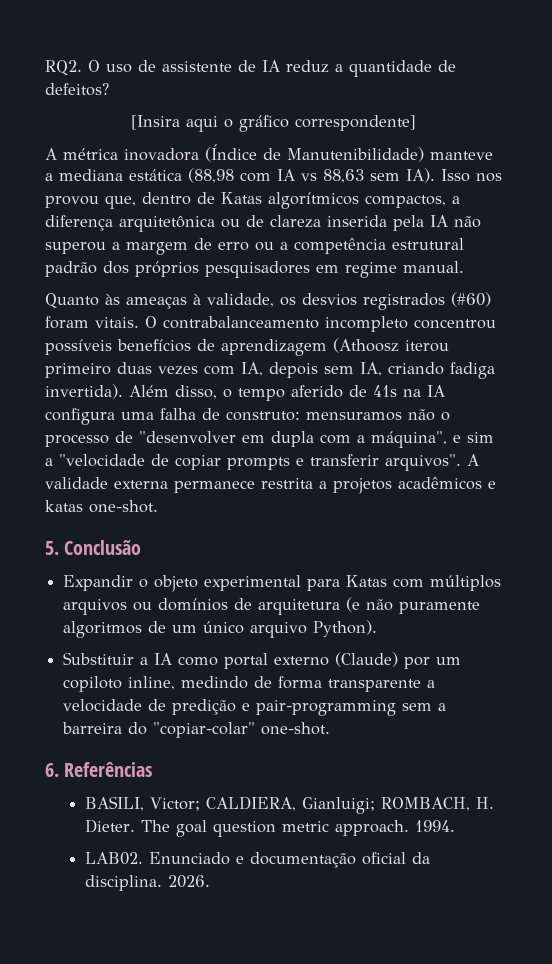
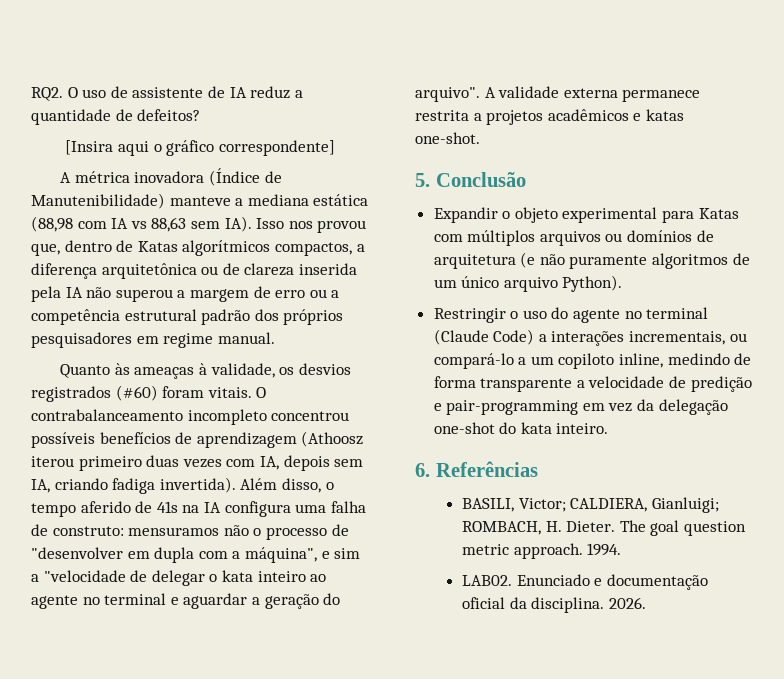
[175,454,461,471] copiar prompts e transferir arquivos". -> [151,570,327,586] [31,593,341,609] [415,87,480,102] delegar o kata inteiro ao agente no terminal e aguardar a geração do arquivo".
[63,652,431,669] Substituir a IA como portal externo (Claude) por -> [433,307,709,323] [433,329,747,346] [433,353,527,369] Restringir o uso do agente no terminal (Claude Code) a interações incrementais, ou compará-lo a
[402,703,447,711] [62,722,331,738] sem a barreira do "copiar-colar" one-shot. -> [582,399,728,415] [433,422,609,434] em vez da delegação one-shot do kata inteiro.

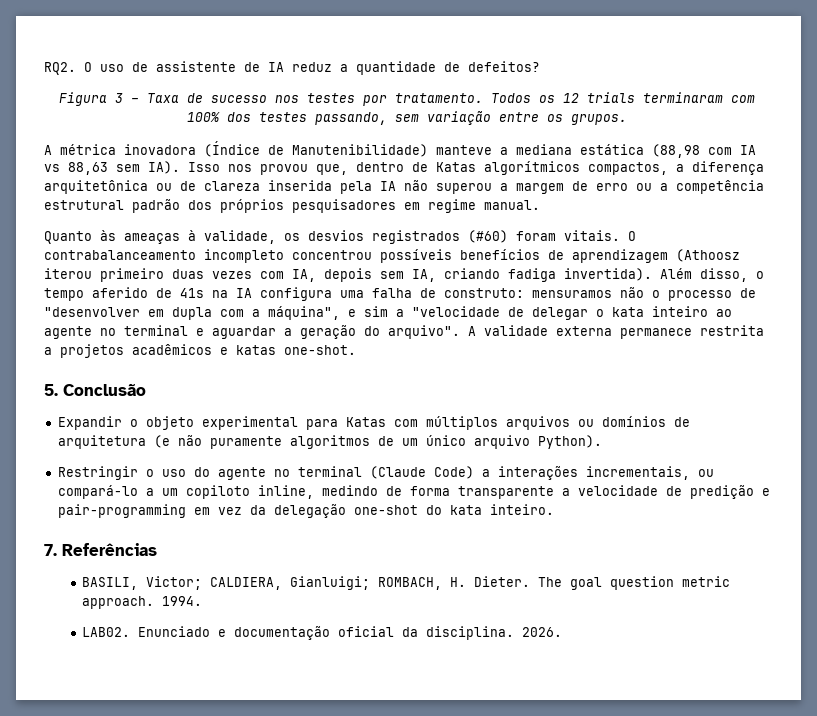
[65,140,335,156] [Insira aqui o gráfico correspondente] -> [59,92,755,106] [187,111,627,125] Figura 3 – Taxa de sucesso nos testes por tratamento. Todos os 12 trials terminaram com 100% dos testes passando, sem variação entre os grupos.
[415,463,430,477] 6. -> [44,544,57,556] 7.

